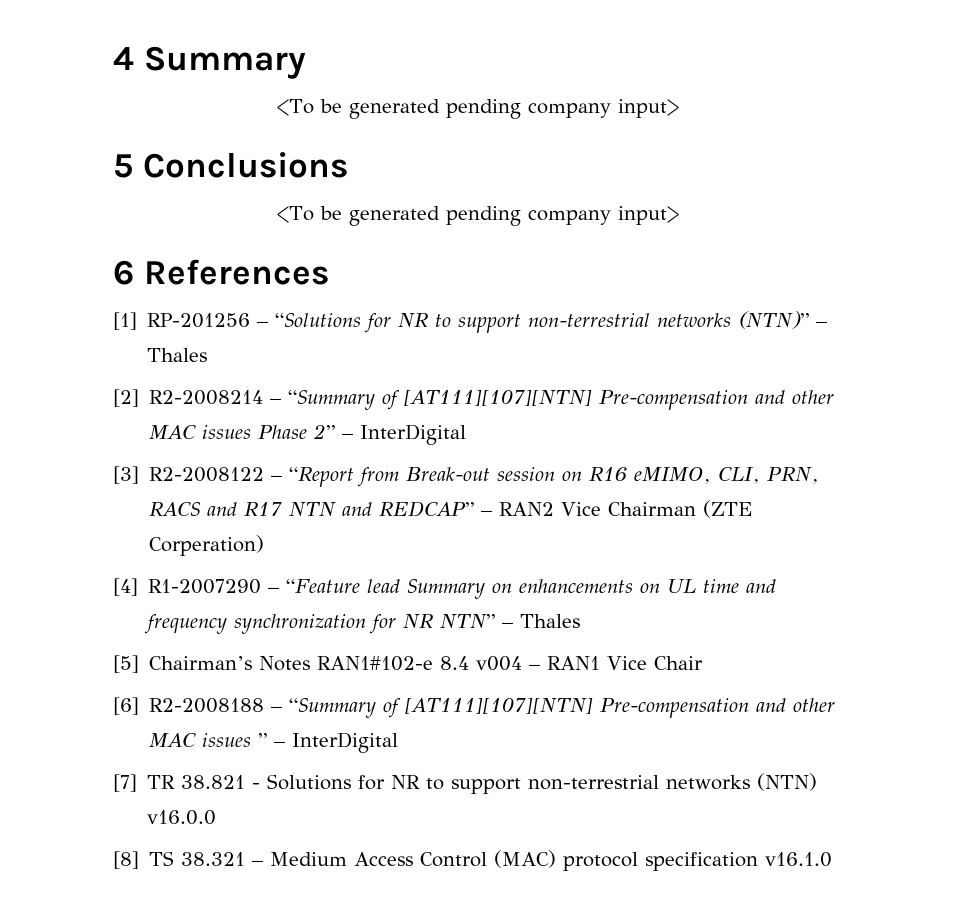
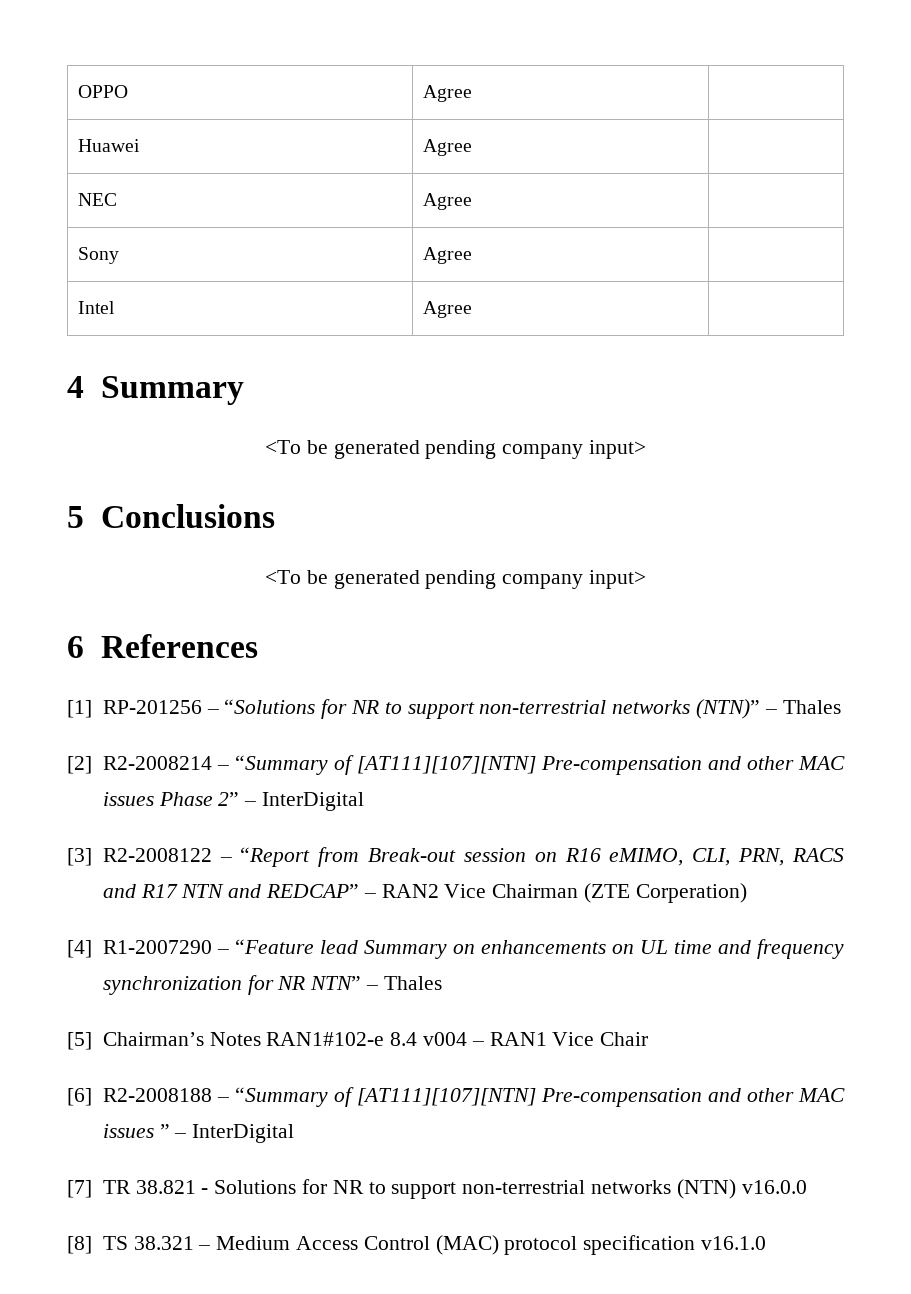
(113, 58) none -> [77,85,128,98] [422,85,472,102] [77,139,140,152] [422,139,472,156] [77,193,117,206] [422,193,472,210] [77,247,119,264] [422,247,472,264] [77,301,115,314] [422,301,472,318] OPPO | Agree | // Huawei | Agree | // NEC | Agree | // Sony | Agree | // Intel | Agree | //

